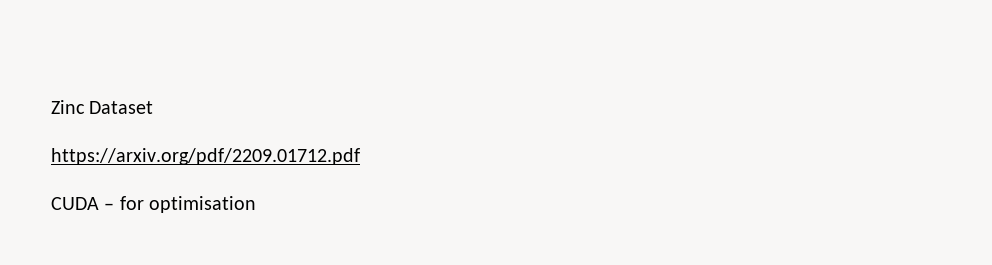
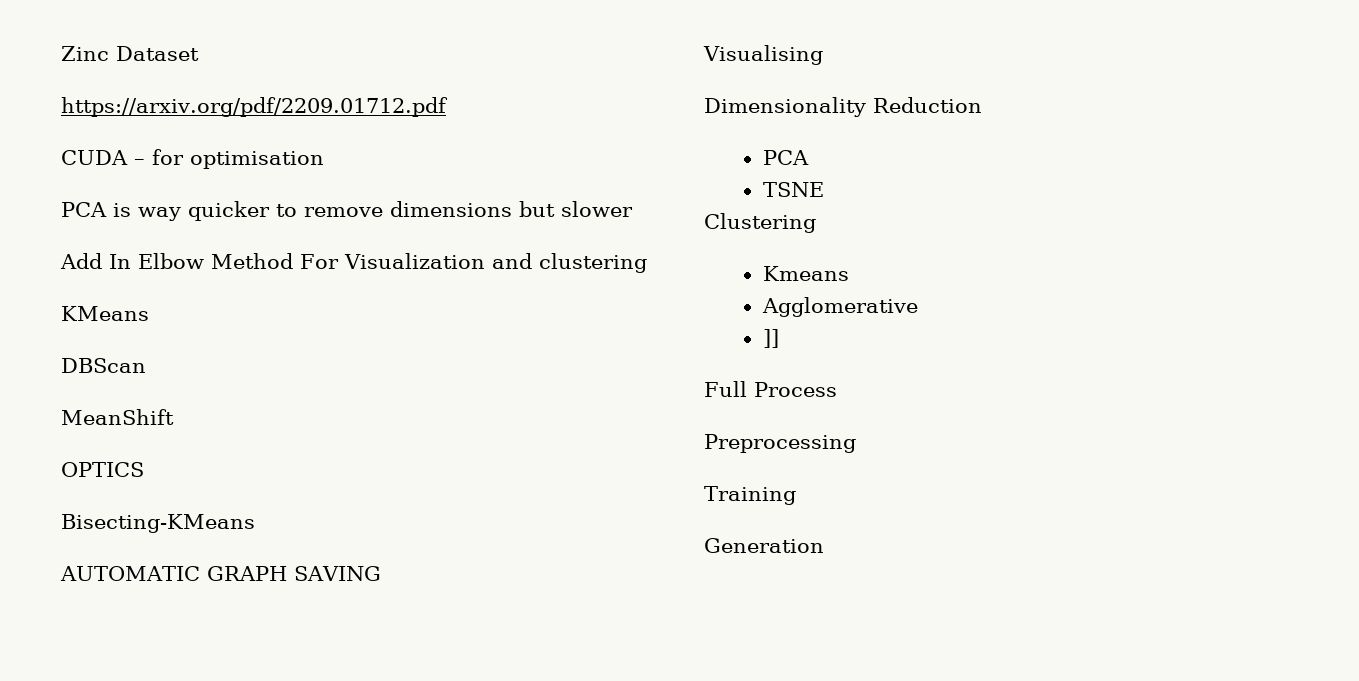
(257, 204) none -> [61,201,633,221] [60,253,647,273] [61,306,149,321] [61,358,146,373] [61,409,174,425] [61,462,144,477] [61,514,255,533] [60,566,381,581] [703,45,823,65] [704,97,982,117] [762,150,809,165] [762,182,824,197] [704,213,816,233] [762,266,849,281] [761,297,918,317] [762,329,779,348] [704,381,837,397] [704,434,856,453] [704,486,796,505] [704,538,824,553] // PCA is way quicker to remove dimensions but slower // Add In Elbow Method For Visualization and clustering // KMeans // DBScan // MeanShift // OPTICS // Bisecting-KMeans // AUTOMATIC GRAPH SAVING // Visualising // Dimensionality Reduction // PCA // TSNE // Clustering // Kmeans // Agglomerative // ]] // Full Process // Preprocessing // Training // Generation

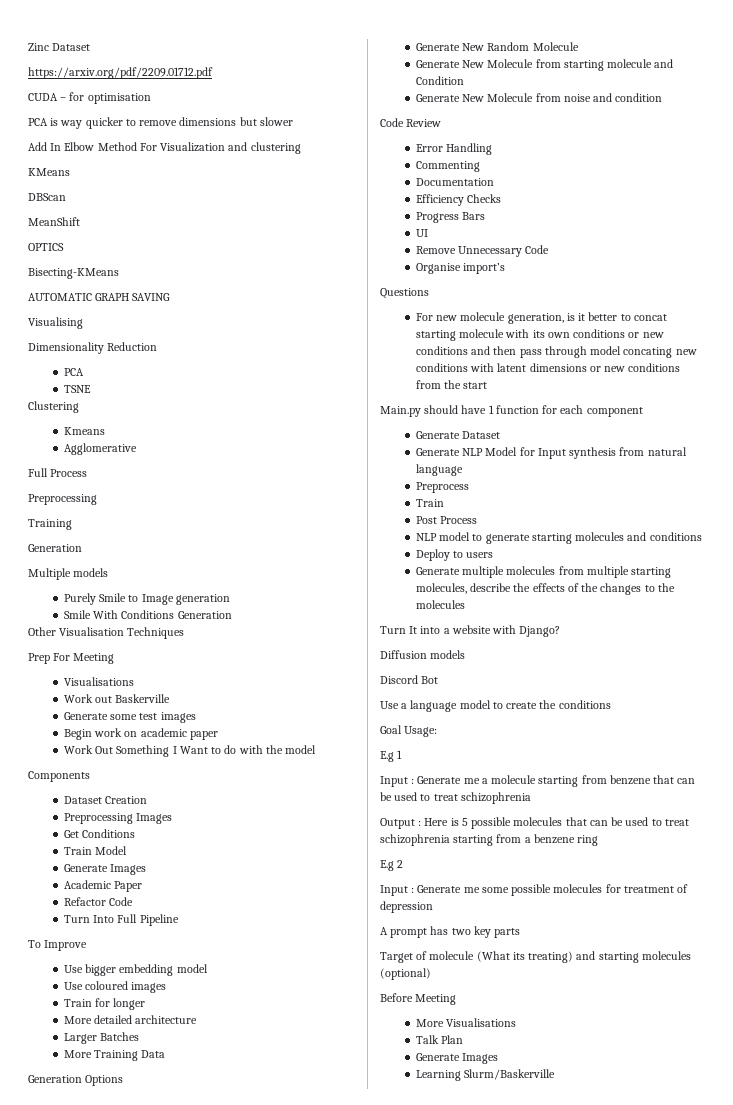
[762,329,779,348] // ]] -> (137, 449) none
(824, 545) none -> [28,568,109,580] [63,593,230,605] [63,610,232,619] [28,627,185,639] [28,653,115,664] [63,677,134,686] [63,694,171,703] [63,712,196,723] [63,728,218,740] [63,745,317,757] [28,771,90,782] [63,796,148,804] [63,813,173,824] [63,829,136,838] [63,846,128,855] [63,864,147,875] [63,880,143,892] [63,897,134,906] [63,914,179,926] [28,940,88,951] [63,964,208,976] [63,981,167,993] [63,998,146,1010] [63,1015,198,1024] [63,1032,140,1044] [63,1050,166,1061] [28,1075,124,1086] [415,42,579,51] [415,59,674,71] [415,76,464,85] [415,93,663,102] [380,118,442,127] [415,143,493,155] [415,161,480,172] [415,178,494,186] [415,194,502,206] [415,212,486,223] [415,229,428,237] [415,245,550,257] [415,263,506,274] [380,288,429,299] [415,312,667,324] [415,329,664,341] [415,346,697,358] [415,363,681,372] [415,380,488,389] [380,405,643,417] [415,431,501,439] [415,447,687,459] [415,464,463,476] [415,482,469,493] [415,499,444,507] [415,516,478,524] [415,532,702,544] [415,549,494,561] [415,566,672,578] [415,583,675,595] [415,600,465,609] [380,625,561,637] [380,650,466,659] [380,675,439,684] [380,700,611,712] [380,725,438,737] [380,750,403,762] [380,775,696,787] [380,792,531,804] [380,817,689,829] [380,834,599,846] [380,860,404,871] [380,884,689,896] [380,901,433,913] [380,926,521,938] [380,951,691,963] [380,968,431,980] [380,993,457,1005] [415,1018,517,1027] [415,1035,464,1044] [415,1053,499,1064] [415,1069,556,1081] // Multiple models // Purely Smile to Image generation // Smile With Conditions Generation // Other Visualisation Techniques // Prep For Meeting // Visualisations // Work out Baskerville // Generate some test images // Begin work on academic paper // Work Out Something I Want to do with the model // Components // Dataset Creation // Preprocessing Images // Get Conditions // Train Model // Generate Images // Academic Paper // Refactor Code // Turn Into Full Pipeline // To Improve // Use bigger embedding model // Use coloured images // Train for longer // More detailed architecture // Larger Batches // More Training Data // Generation Options // Generate New Random Molecule // Generate New Molecule from starting molecule and Condition // Generate New Molecule from noise and condition // Code Review // Error Handling // Commenting // Documentation // Efficiency Checks // Progress Bars // UI // Remove Unnecessary Code // Organise import’s // Questions // For new molecule generation, is it better to concat starting molecule with its own conditions or new conditions and then pass through model concating new conditions with latent dimensions or new conditions from the start // Main.py should have 1 function for each component // Generate Dataset // Generate NLP Model for Input synthesis from natural language // Preprocess // Train // Post Process // NLP model to generate starting molecules and conditions // Deploy to users // Generate multiple molecules from multiple starting molecules, describe the effects of the changes to the molecules // Turn It into a website with Django? // Diffusion models // Discord Bot // Use a language model to create the conditions // Goal Usage: // E.g 1 // Input : Generate me a molecule starting from benzene that can be used to treat schizophrenia // Output : Here is 5 possible molecules that can be used to treat schizophrenia starting from a benzene ring // E.g 2 // Input : Generate me some possible molecules for treatment of depression // A prompt has two key parts // Target of molecule (What its treating) and starting molecules (optional) // Before Meeting // More Visualisations // Talk Plan // Generate Images // Learning Slurm/Baskerville

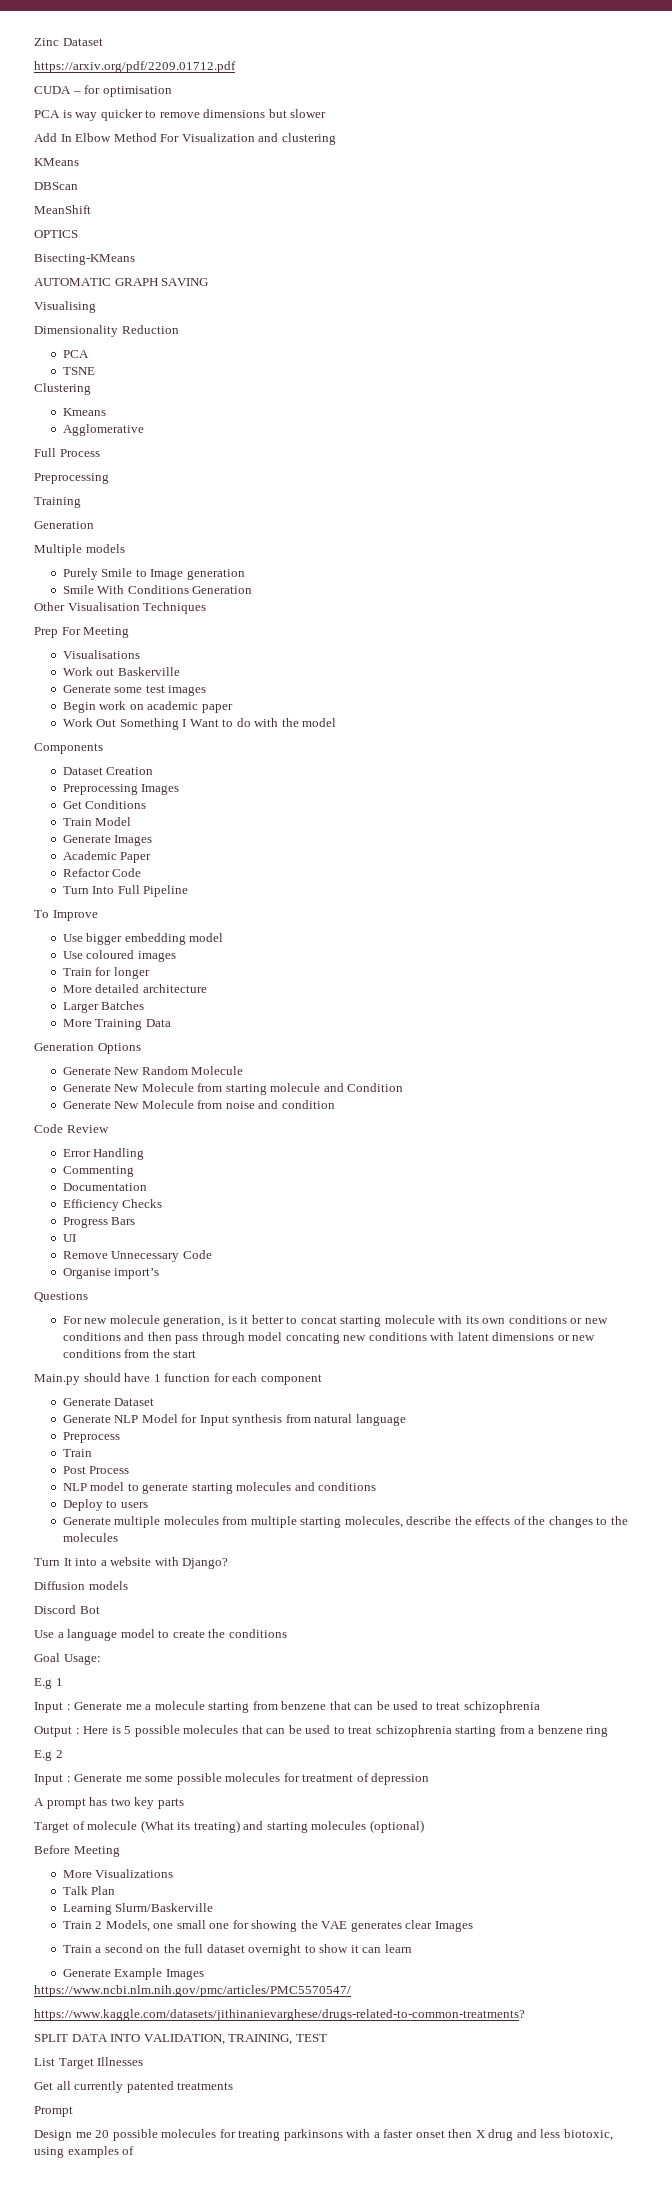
[446,1018,517,1027] Visualisations -> [95,1869,174,1878] Visualizations
[415,1053,499,1064] [415,1069,556,1081] Generate Images // Learning Slurm/Baskerville -> [62,1903,214,1915] [62,1920,473,1932] [62,1944,412,1956] [62,1968,204,1980] [34,1985,351,1997] [34,2009,525,2021] [34,2034,327,2045] [34,2057,144,2069] [34,2081,234,2093] [34,2106,73,2117] [34,2129,613,2141] [34,2146,135,2158] Learning Slurm/Baskerville // Train 2 Models, one small one for showing the VAE generates clear Images // Train a second on the full dataset overnight to show it can learn // Generate Example Images // https://www.ncbi.nlm.nih.gov/pmc/articles/PMC5570547/ // https://www.kaggle.com/datasets/jithinanievarghese/drugs-related-to-common-treatments? // SPLIT DATA INTO VALIDATION, TRAINING, TEST // List Target Illnesses // Get all currently patented treatments // Prompt // Design me 20 possible molecules for treating parkinsons with a faster onset then X drug and less biotoxic, using examples of

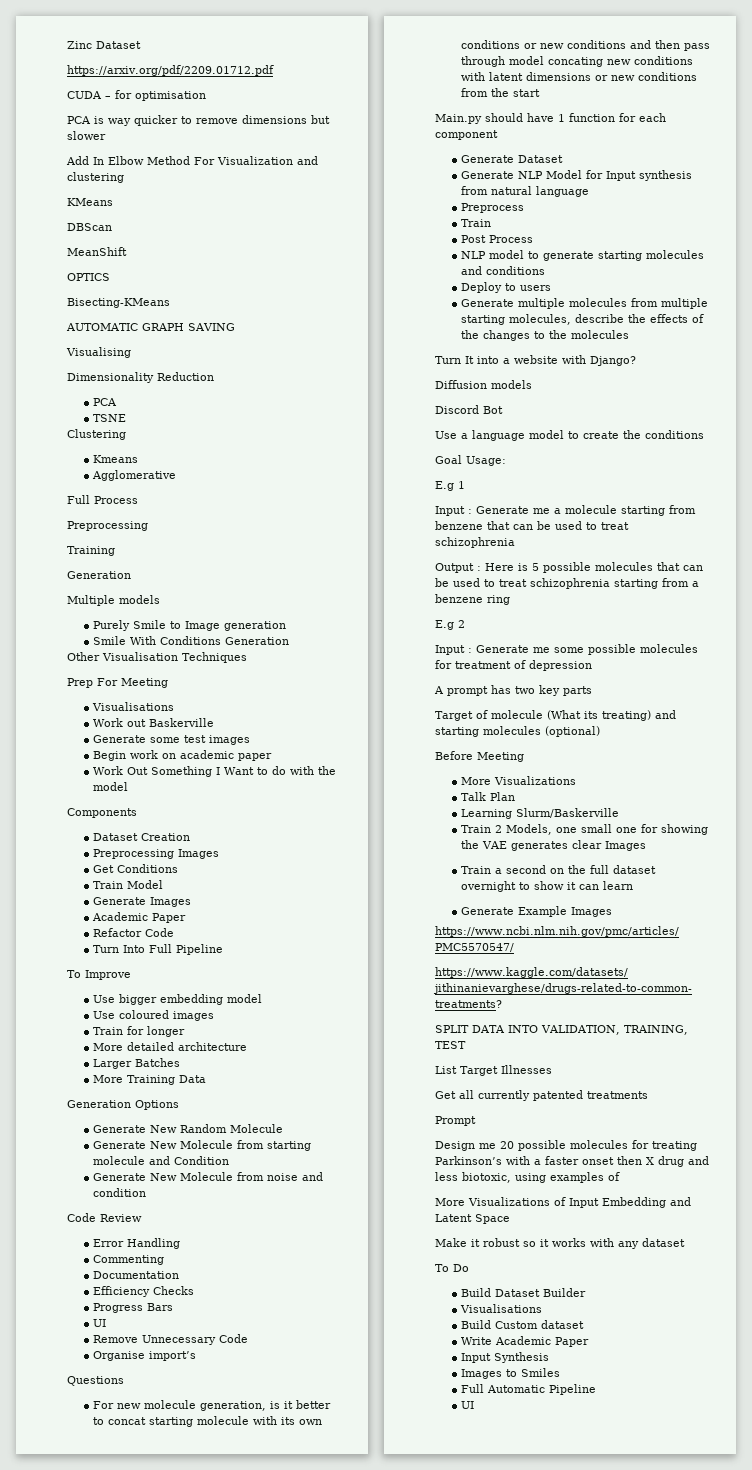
[283,2129,343,2141] parkinsons -> [435,1156,502,1165] Parkinson’s
(135, 2150) none -> [435,1197,691,1208] [435,1214,510,1224] [435,1238,685,1249] [435,1264,469,1272] [461,1288,587,1297] [460,1304,543,1313] [461,1320,585,1329] [461,1336,590,1347] [461,1352,550,1363] [461,1368,561,1379] [461,1384,597,1395] [461,1401,475,1409] // More Visualizations of Input Embedding and Latent Space // Make it robust so it works with any dataset // To Do // Build Dataset Builder // Visualisations // Build Custom dataset // Write Academic Paper // Input Synthesis // Images to Smiles // Full Automatic Pipeline // UI

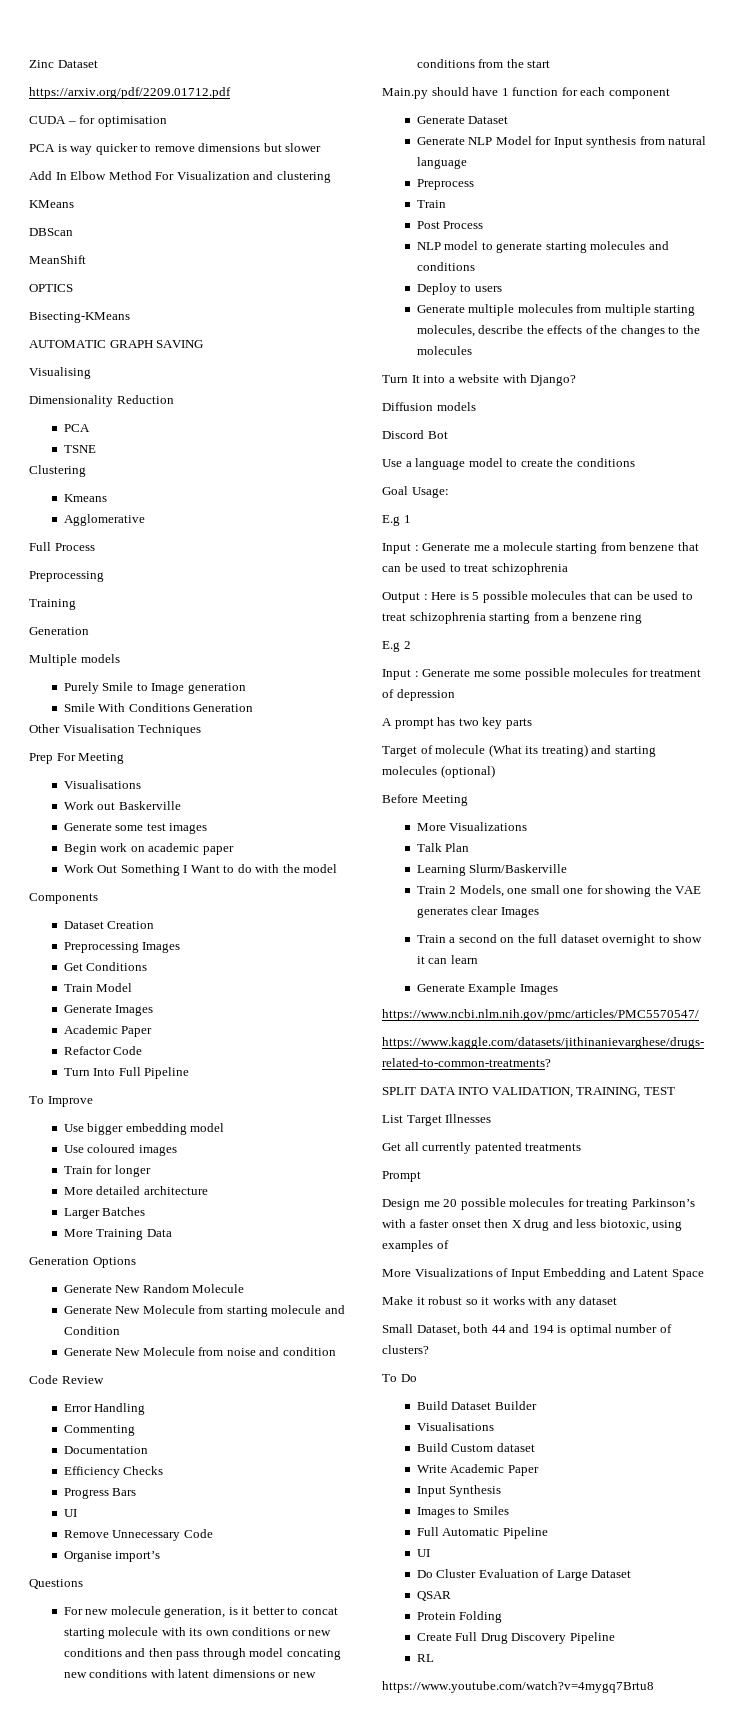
(685, 1242) none -> [382,1324,672,1336] [382,1345,429,1354] // Small Dataset, both 44 and 194 is optimal number of clusters?
(475, 1405) none -> [416,1569,632,1581] [416,1591,451,1601] [416,1611,503,1623] [416,1632,615,1644] [416,1654,434,1662] [382,1681,654,1693] // Do Cluster Evaluation of Large Dataset // QSAR // Protein Folding // Create Full Drug Discovery Pipeline // RL // https://www.youtube.com/watch?v=4mygq7Brtu8

